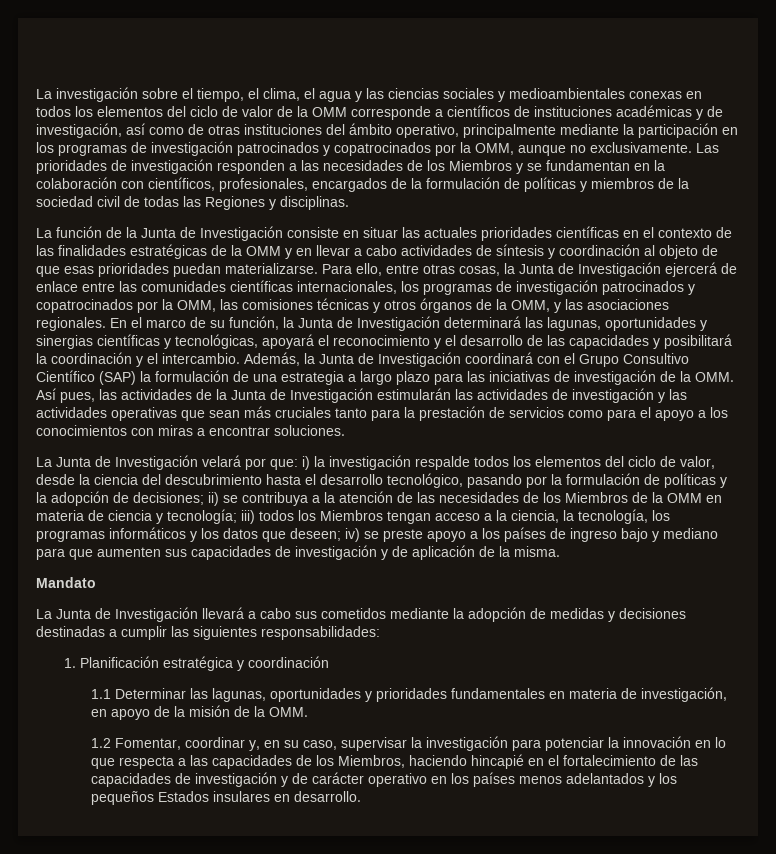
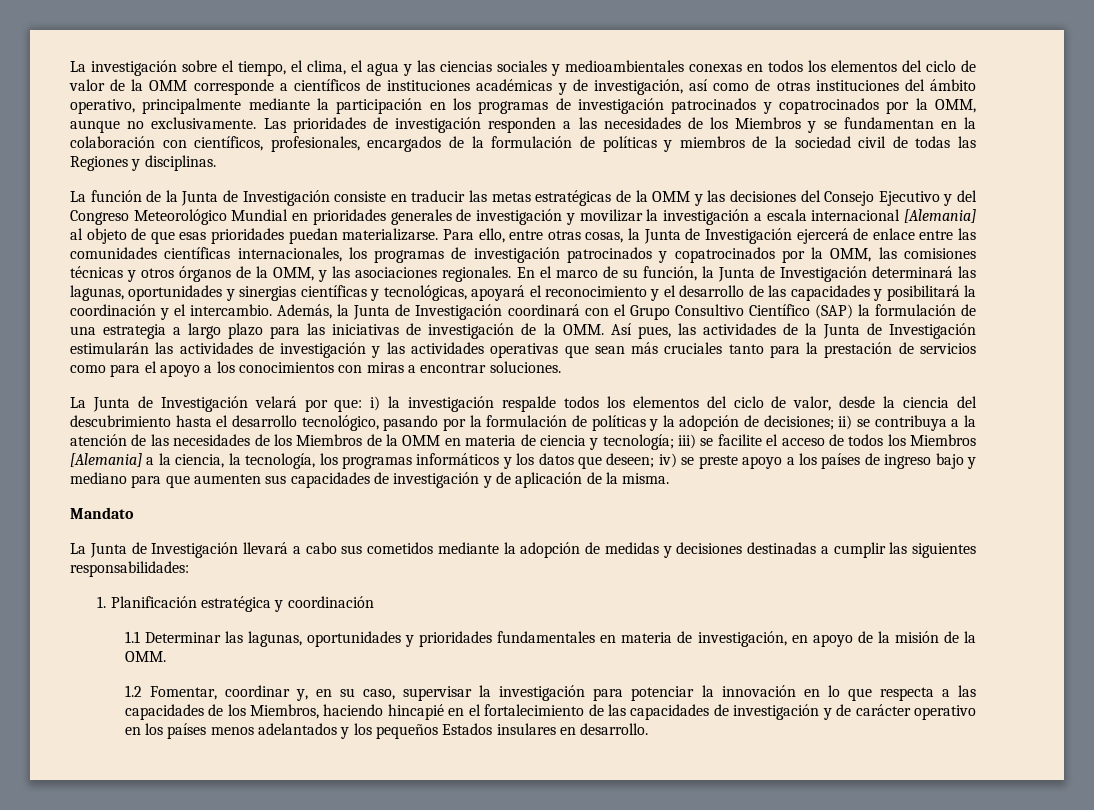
[363,226,732,241] [36,245,126,256] situar las actuales prioridades científicas en el contexto de las finalidades -> [411,190,531,202] traducir las metas
[296,244,640,259] en llevar a cabo actividades de síntesis y coordinación -> [707,190,977,206] [70,209,977,225] las decisiones del Consejo Ejecutivo y del Congreso Meteorológico Mundial en prioridades generales de investigación y movilizar la investigación a escala internacional [Alemania]
(255, 517) none -> [700,434,844,446] se facilite el acceso de
[387,511,480,524] tengan acceso -> [70,453,142,467] [Alemania]

